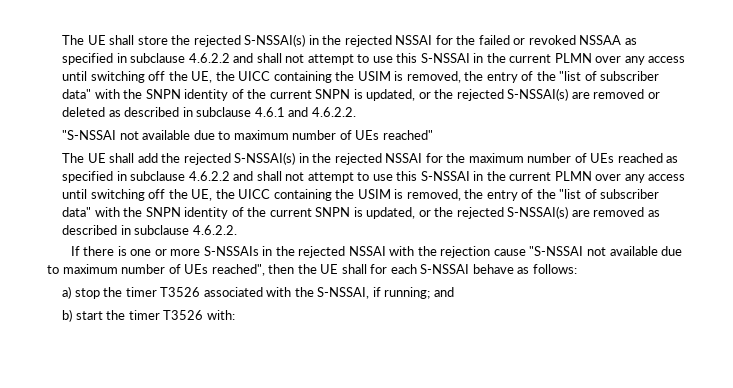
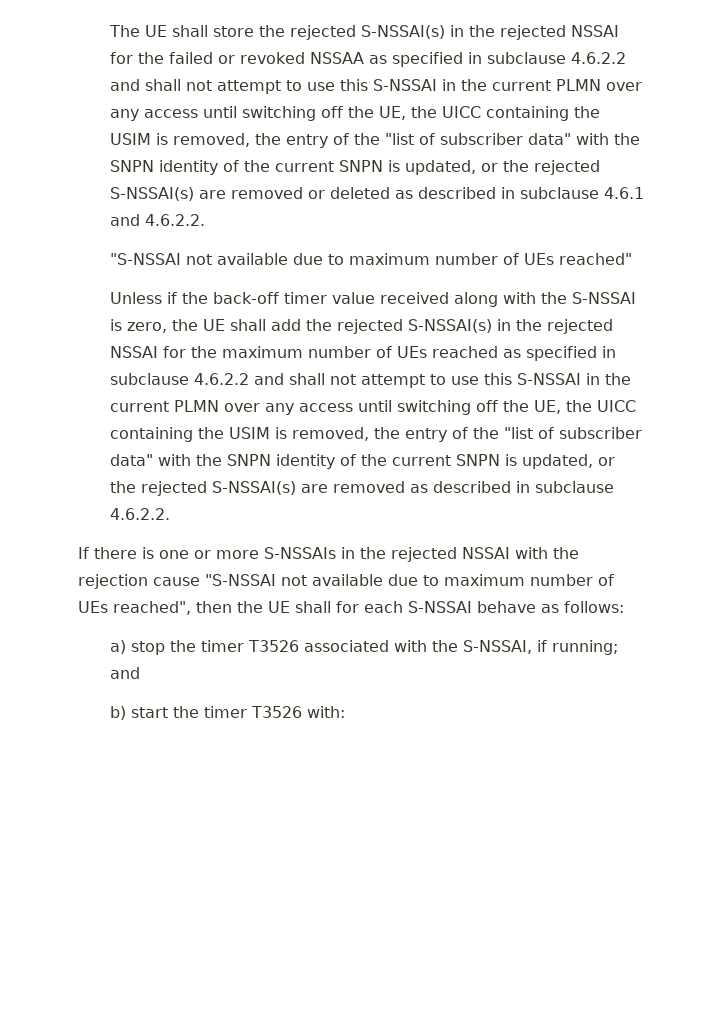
[62,153,85,163] The -> [109,292,636,307] [109,319,198,333] Unless if the back-off timer value received along with the S-NSSAI is zero, the

